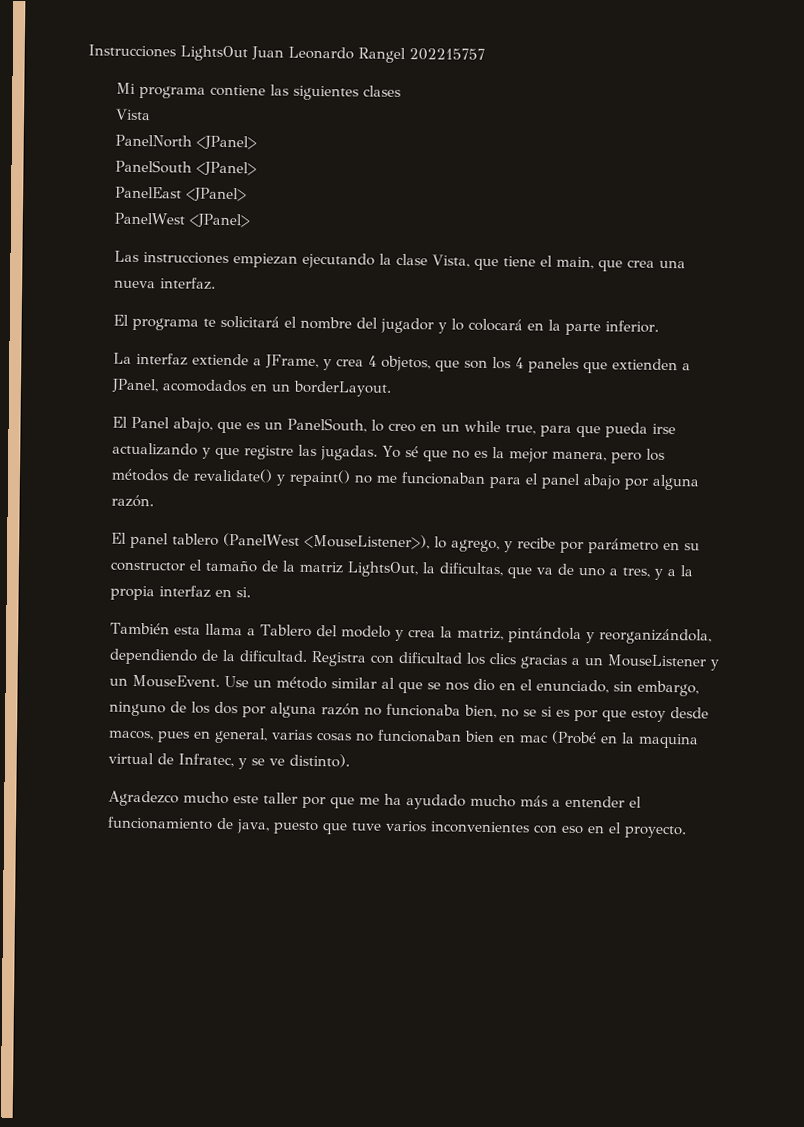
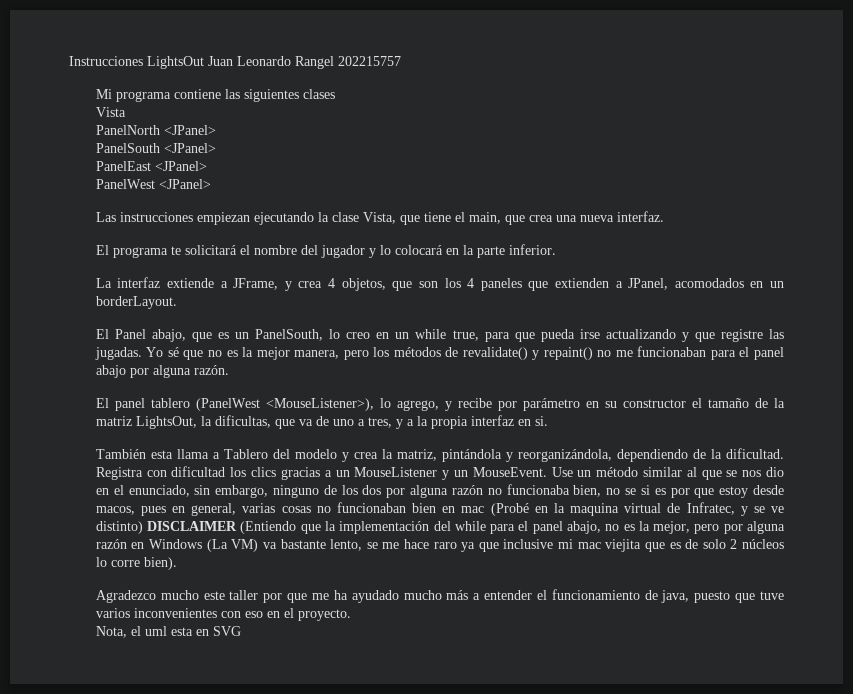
[289,753,351,768] distinto). -> [95,521,786,534] [95,539,785,552] [95,557,177,570] distinto) DISCLAIMER (Entiendo que la implementación del while para el panel abajo, no es la mejor, pero por alguna razón en Windows (La VM) va bastante lento, se me hace raro ya que inclusive mi mac viejita que es de solo 2 núcleos lo corre bien).
(688, 832) none -> [95,626,241,638] // Nota, el uml esta en SVG

